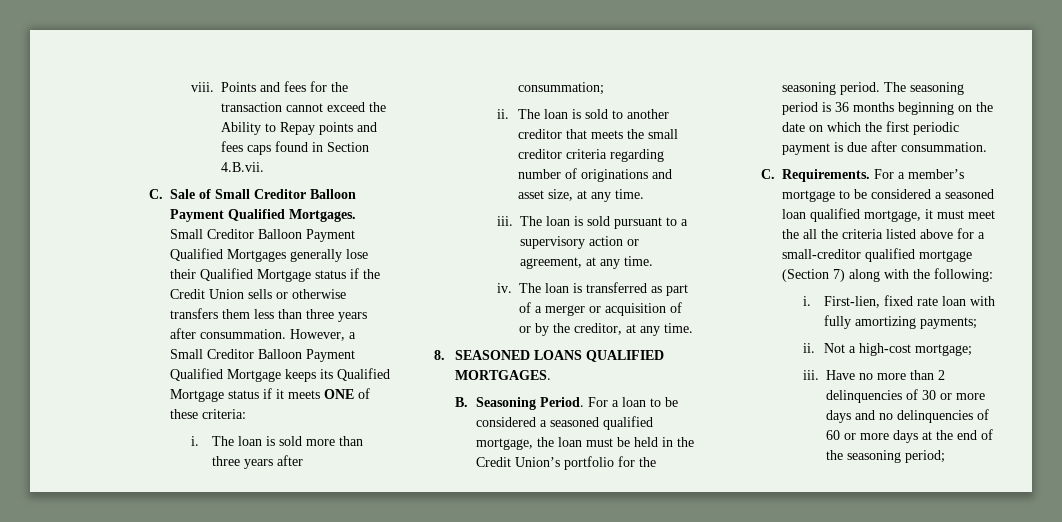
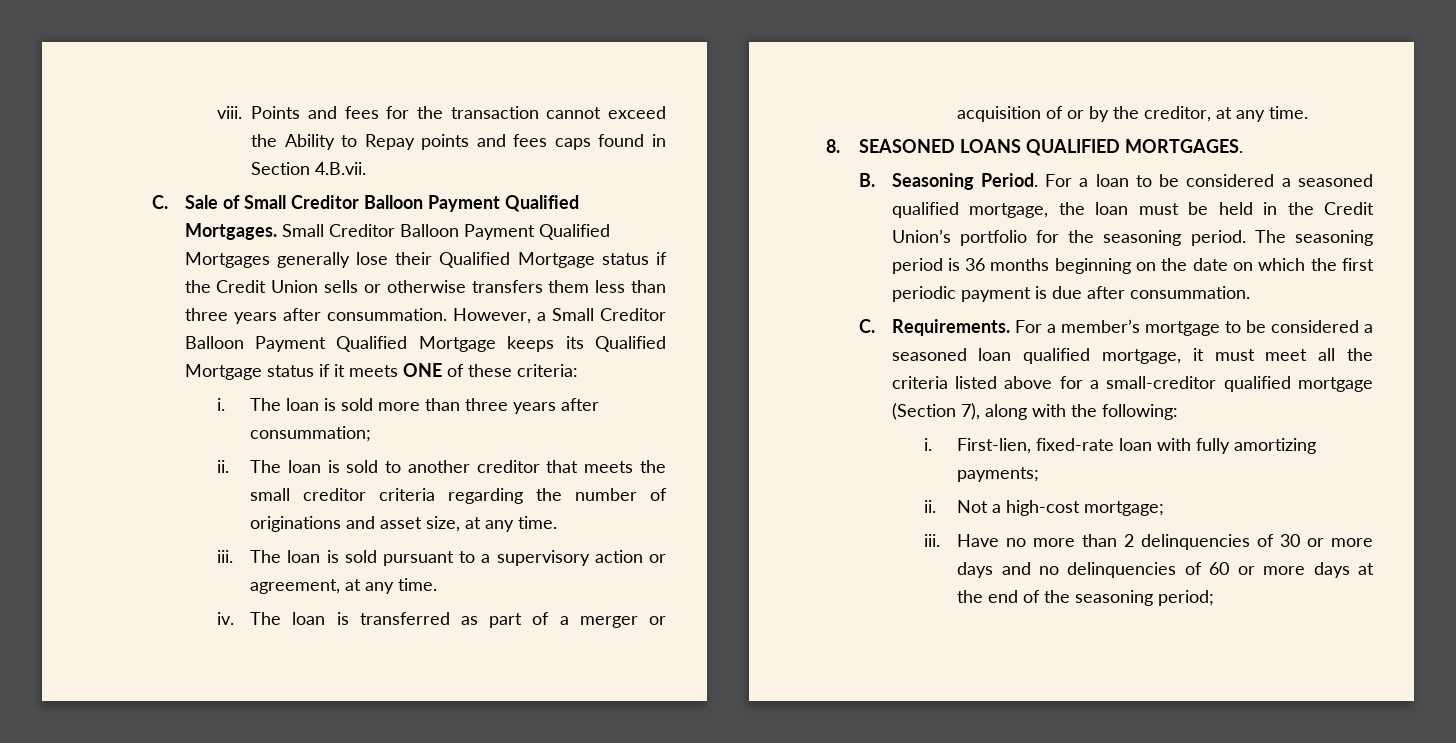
(664, 155) none -> [536,488,563,501] the
[781,229,799,239] the -> (1308, 355) none
[832,269,845,282] 7) -> [960,403,980,420] 7),
[883,295,938,306] fixed rate -> [1036,438,1115,451] fixed-rate

